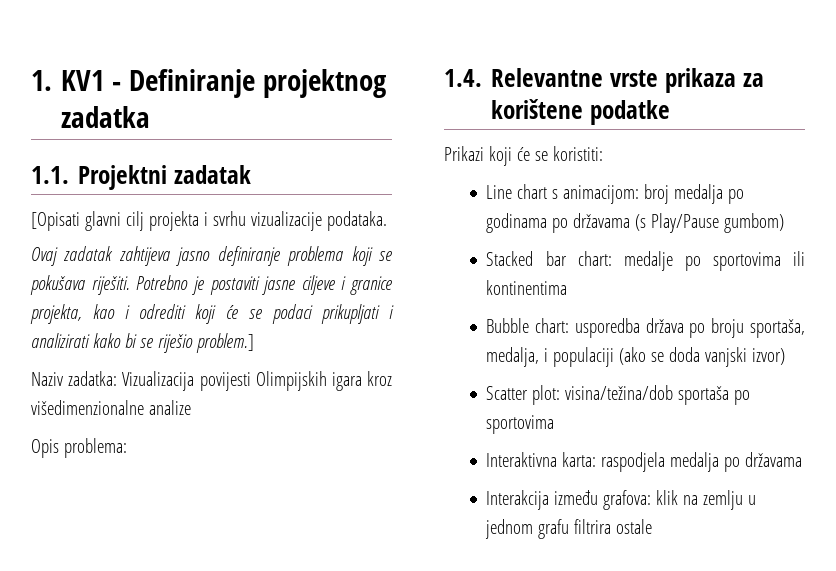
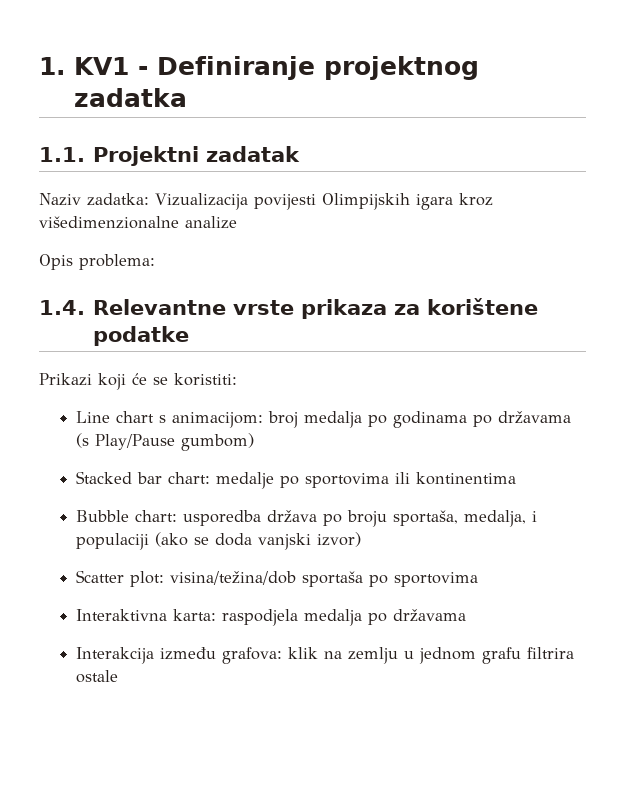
[31,211,387,231] [31,246,393,266] [30,275,392,295] [30,304,394,324] [31,333,254,353] // [Opisati glavni cilj projekta i svrhu vizualizacije podataka. // Ovaj zadatak zahtijeva jasno definiranje problema koji se pokušava riješiti. Potrebno je postaviti jasne ciljeve i granice projekta, kao i odrediti koji će se podaci prikupljati i analizirati kako bi se riješio problem.] -> (301, 154) none

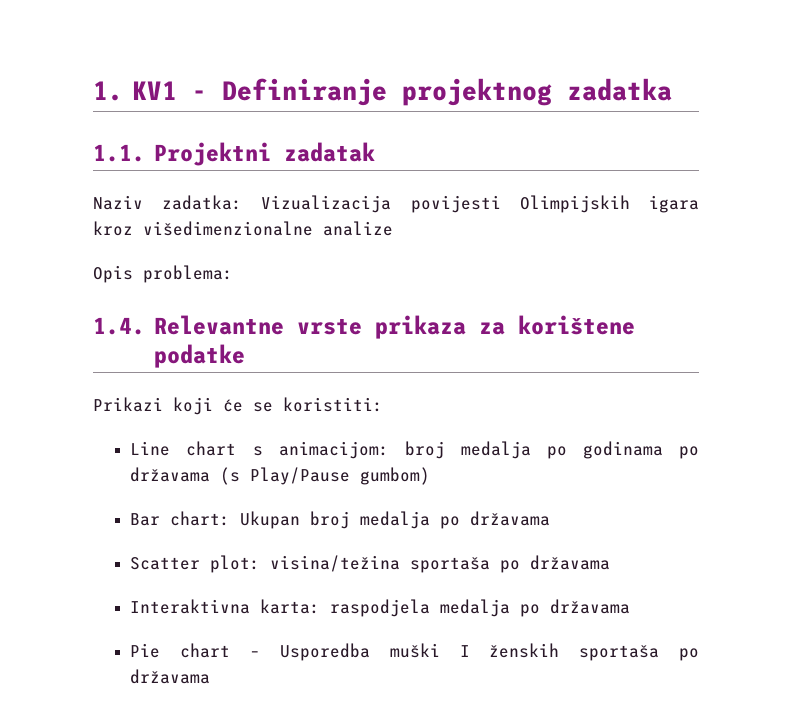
[75,471,516,489] [75,510,537,527] [75,532,361,550] Stacked bar chart: medalje po sportovima ili kontinentima // Bubble chart: usporedba država po broju sportaša, medalja, i populaciji (ako se doda vanjski izvor) -> [130,511,551,529] Bar chart: Ukupan broj medalja po državama
[169,571,478,587] visina/težina/dob sportaša po sportovima -> [270,555,611,573] visina/težina sportaša po državama
[75,647,574,664] [75,670,118,683] Interakcija između grafova: klik na zemlju u jednom grafu filtrira ostale -> [130,643,699,661] [130,669,211,684] Pie chart – Usporedba muški I ženskih sportaša po državama

